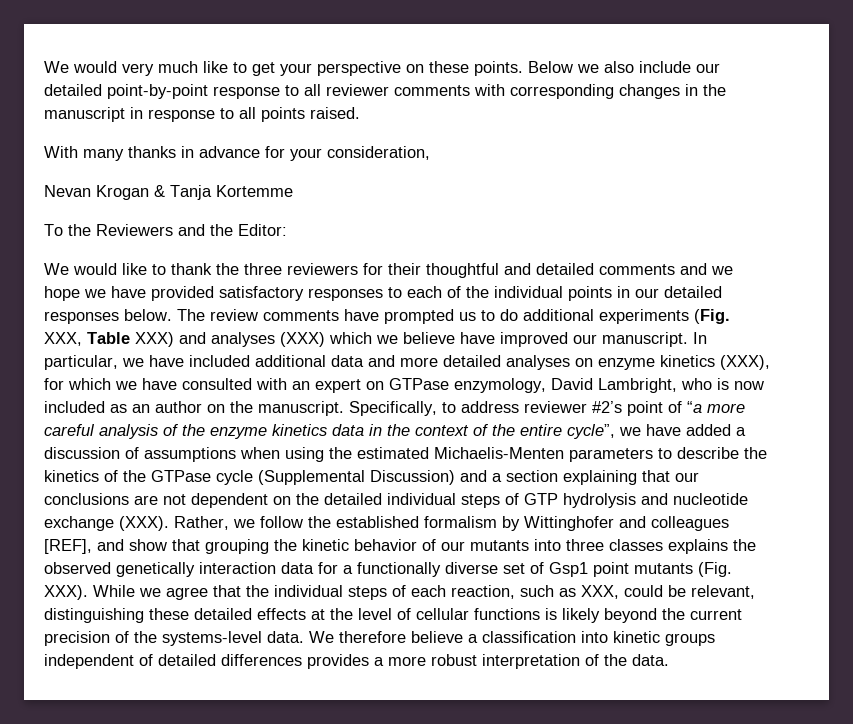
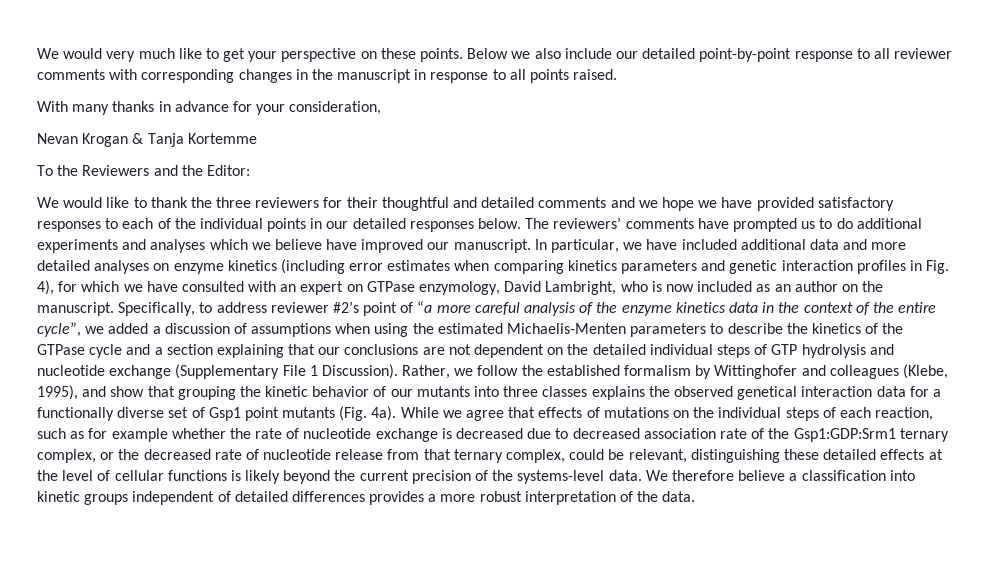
[210,309,258,321] review -> [553,217,622,229] reviewers’
[694,309,730,324] [44,332,174,347] (Fig. XXX, Table XXX) -> (118, 246) none
[280,332,325,347] (XXX) -> (206, 246) none
[720,355,770,370] (XXX), -> [280,259,950,274] [37,280,54,295] (including error estimates when comparing kinetics parameters and genetic interaction profiles in Fig. 4),
[646,424,681,436] have -> (105, 330) none
[258,470,455,485] (Supplemental Discussion) -> (123, 351) none
[119,516,169,531] (XXX). -> [175,364,398,379] (Supplementary File 1 Discussion).
[44,539,92,554] [REF], -> [902,364,948,379] [37,385,78,400] (Klebe, 1995),
[116,562,195,577] genetically -> [737,386,798,400] genetical
[44,585,88,600] XXX). -> [371,406,397,421] 4a).
(241, 591) none -> [538,407,689,418] effects of mutations on
[581,585,619,599] XXX, -> [88,428,949,442] [37,449,566,463] for example whether the rate of nucleotide exchange is decreased due to decreased association rate of the Gsp1:GDP:Srm1 ternary complex, or the decreased rate of nucleotide release from that ternary complex,

